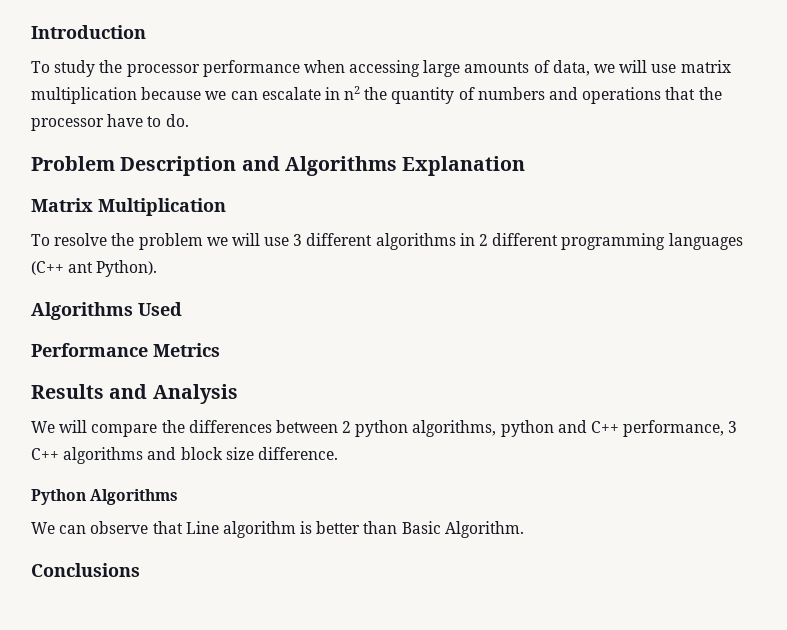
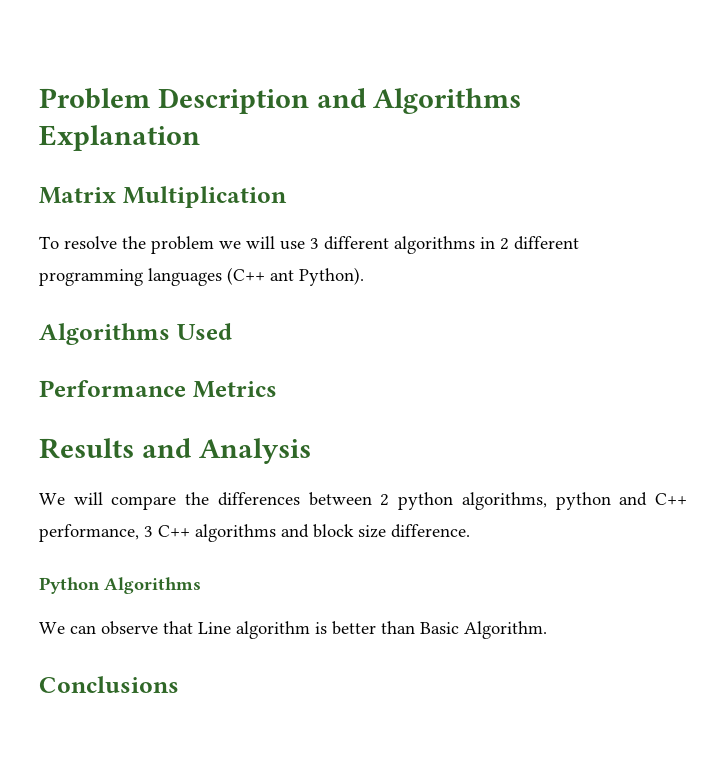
[31,25,146,39] [31,60,731,77] [31,86,722,104] [31,114,189,131] Introduction // To study the processor performance when accessing large amounts of data, we will use matrix multiplication because we can escalate in n2 the quantity of numbers and operations that the processor have to do. // -> (39, 98) none

